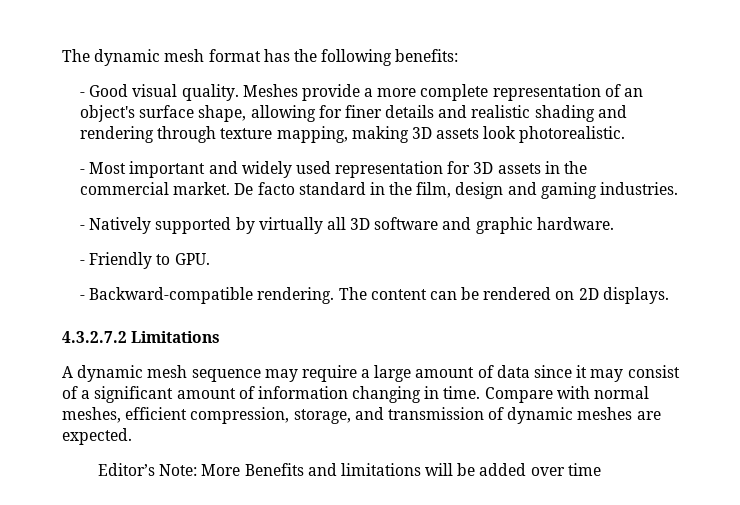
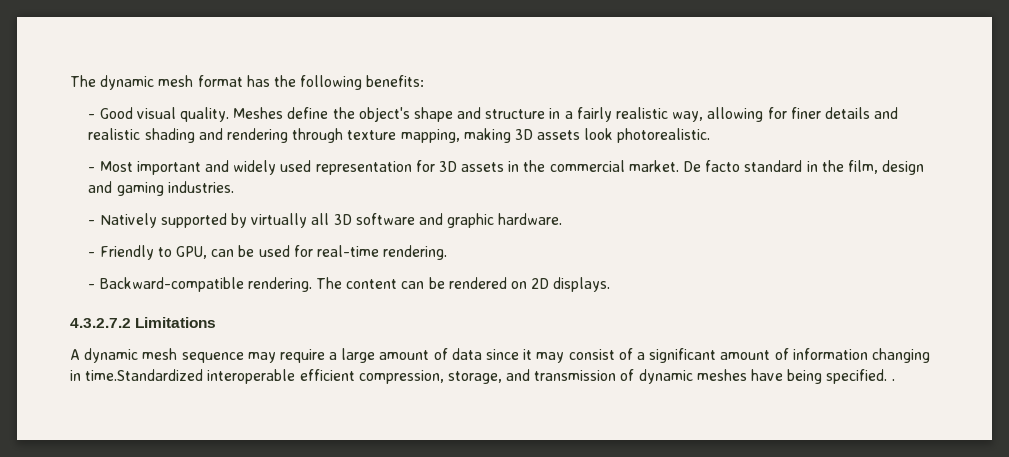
[301,84,644,101] [79,105,247,122] provide a more complete representation of an object's surface shape, -> [287,107,704,122] define the object's shape and structure in a fairly realistic way,
[174,253,210,265] GPU. -> [175,245,448,260] GPU, can be used for real-time rendering.
[443,386,650,403] [62,407,121,423] time. Compare with normal meshes, -> [85,369,296,384] time.Standardized interoperable
[636,411,661,420] [62,428,132,445] [97,463,601,476] are expected. // Editor’s Note: More Benefits and limitations will be added over time -> [751,369,895,384] have being specified. .

